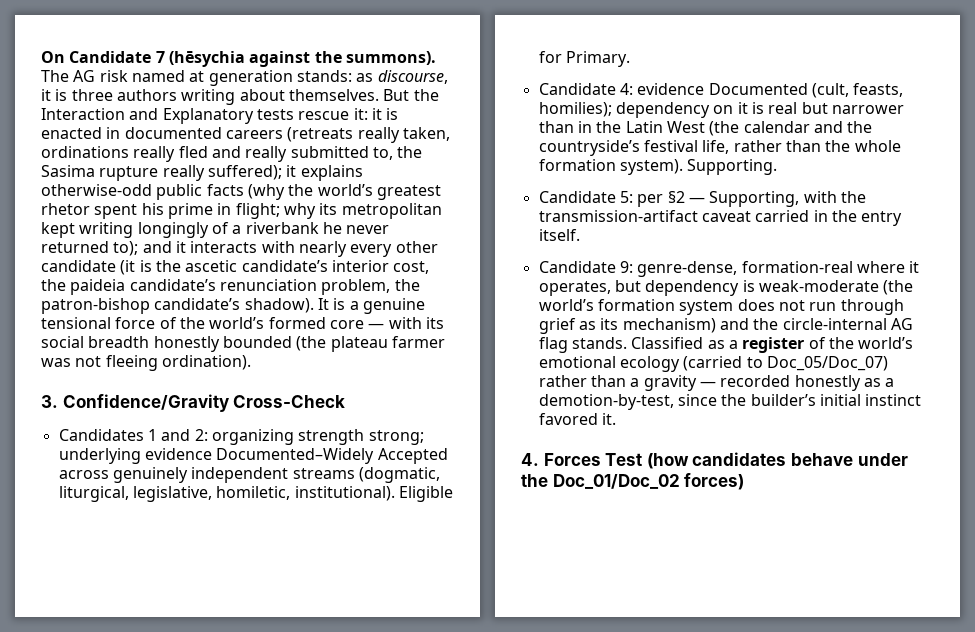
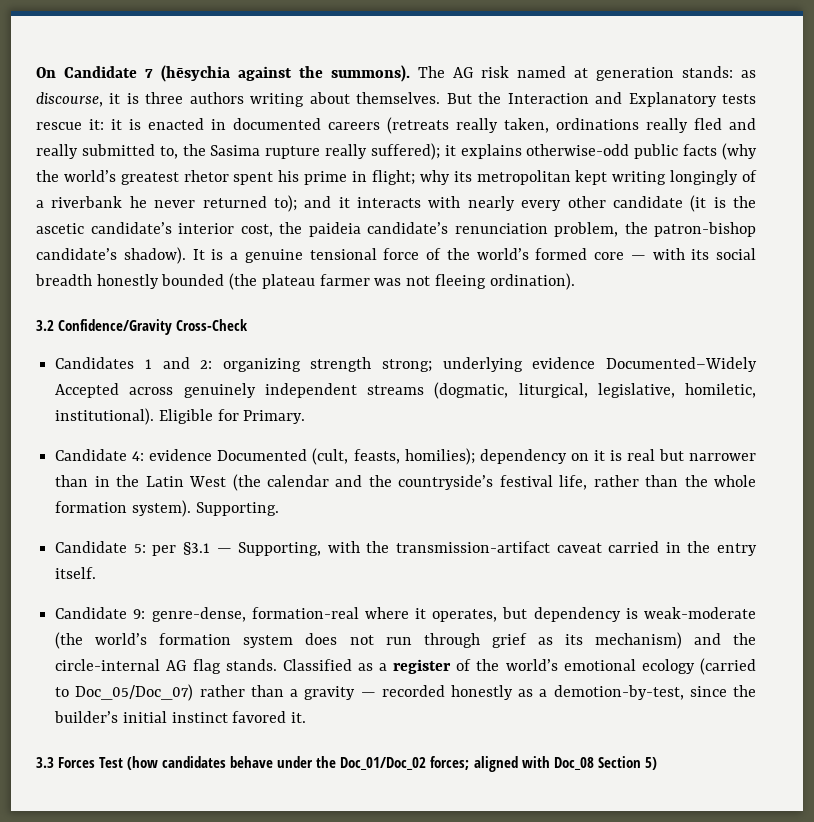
[41,395,58,408] 3. -> [36,320,54,331] 3.2
[667,191,685,203] §2 -> [183,542,211,555] §3.1
[521,453,539,466] 4. -> [36,757,54,768] 3.3
[684,473,745,490] forces) -> [430,756,657,772] forces; aligned with Doc_08 Section 5)

